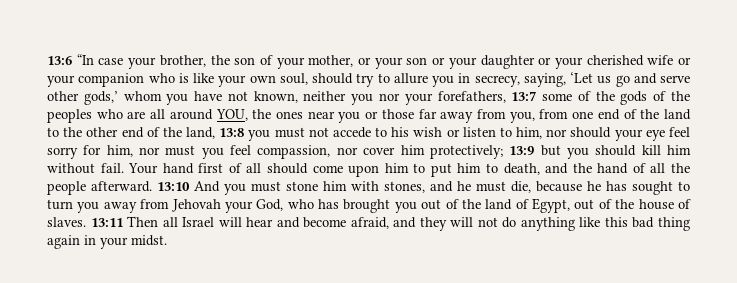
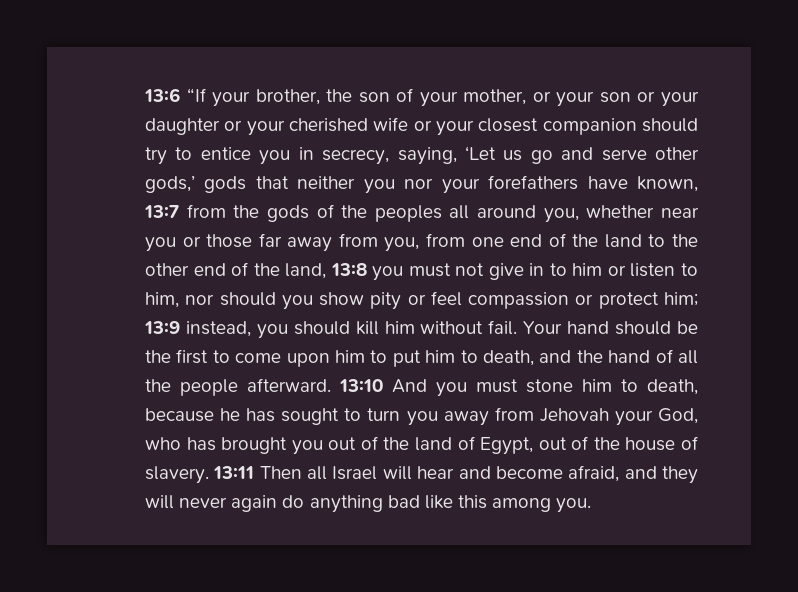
[76,54,124,65] “In case -> [186,88,206,102] “If
[78,73,308,87] companion who is like your own soul, -> [478,118,637,135] closest companion
[393,73,428,84] allure -> [200,147,251,160] entice
[123,91,591,105] whom you have not known, neither you nor your forefathers, 13:7 some of -> [204,175,699,194] [144,204,226,218] gods that neither you nor your forefathers have known, 13:7 from
[96,109,303,121] who are all around YOU, the ones -> [449,205,655,223] all around you, whether
[332,127,443,138] accede to his wish -> [488,263,603,280] give in to him
[614,127,690,141] [47,145,561,159] your eye feel sorry for him, nor must you feel compassion, nor cover him protectively; 13:9 but -> [281,291,698,310] [144,321,251,337] you show pity or feel compassion or protect him; 13:9 instead,
[198,163,309,174] first of all should -> [615,321,698,335] [145,349,230,364] should be the first to
[351,181,531,193] with stones, and he must die, -> [621,379,698,395] to death,
[47,217,86,227] slaves. -> [145,466,209,484] slavery.
[477,217,498,227] not -> [179,495,278,512] never again
(575, 224) none -> [387,495,420,508] bad
[632,217,690,231] [47,235,167,249] bad thing again in your midst. -> [492,498,592,513] among you.

